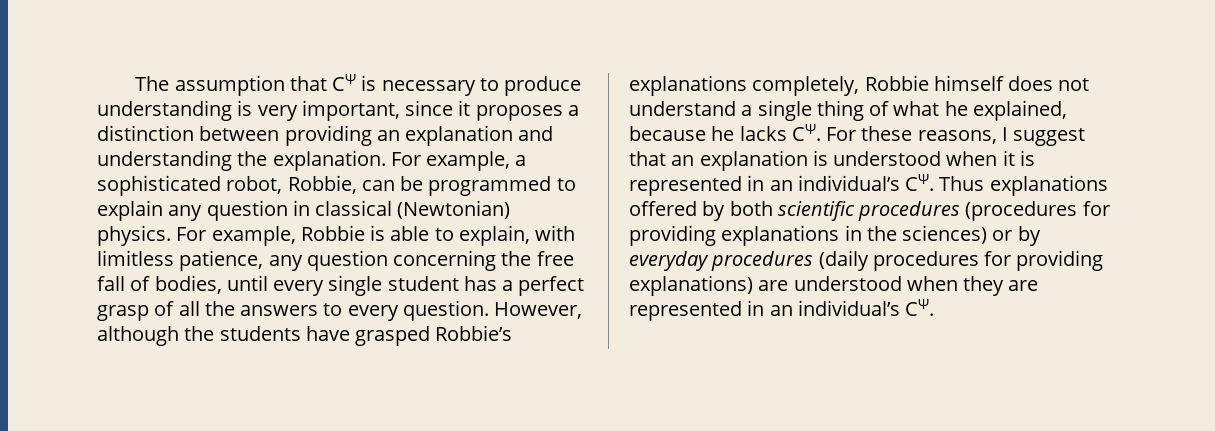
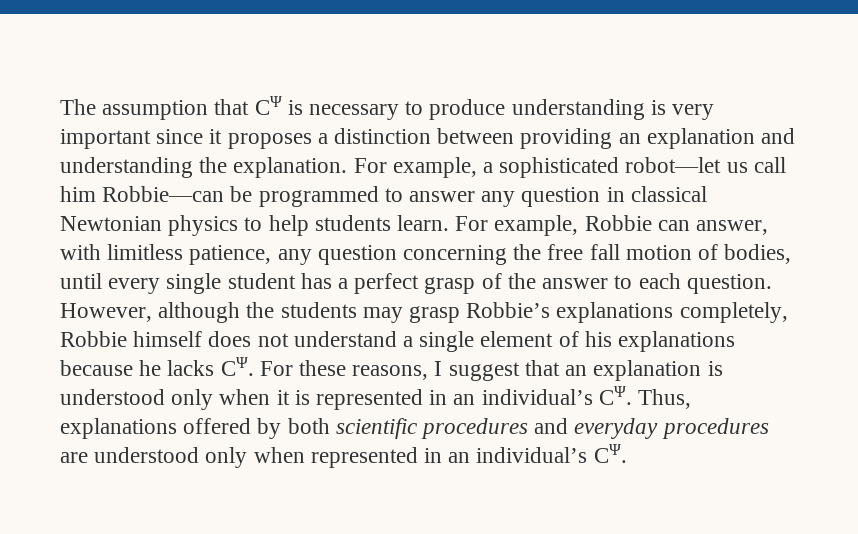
[301,100,400,121] important, -> [60,129,151,149] important
[226,175,395,194] robot, Robbie, can -> [625,157,786,173] [60,186,225,202] robot—let us call him Robbie—can
[97,200,163,221] explain -> [409,191,476,202] answer
[397,200,511,219] [97,225,530,246] (Newtonian) physics. For example, Robbie is able to explain, -> [60,215,769,236] Newtonian physics to help students learn. For example, Robbie can answer,
(125, 283) none -> [625,245,692,260] motion
[178,301,399,321] all the answers to every -> [507,273,681,289] the answer to each
[305,326,431,346] have grasped -> [362,306,461,323] may grasp
[816,100,1067,121] thing of what he explained, -> [480,331,736,352] element of his explanations
(942, 158) none -> [171,389,214,410] only
[939,176,985,191] Thus -> [638,389,692,409] Thus,
[965,201,1110,221] [629,225,1041,246] [629,250,1104,271] [629,275,1039,296] (procedures for providing explanations in the sciences) or by everyday procedures (daily procedures for providing explanations) are understood when they are -> [534,418,769,439] [60,447,305,468] and everyday procedures are understood only when

